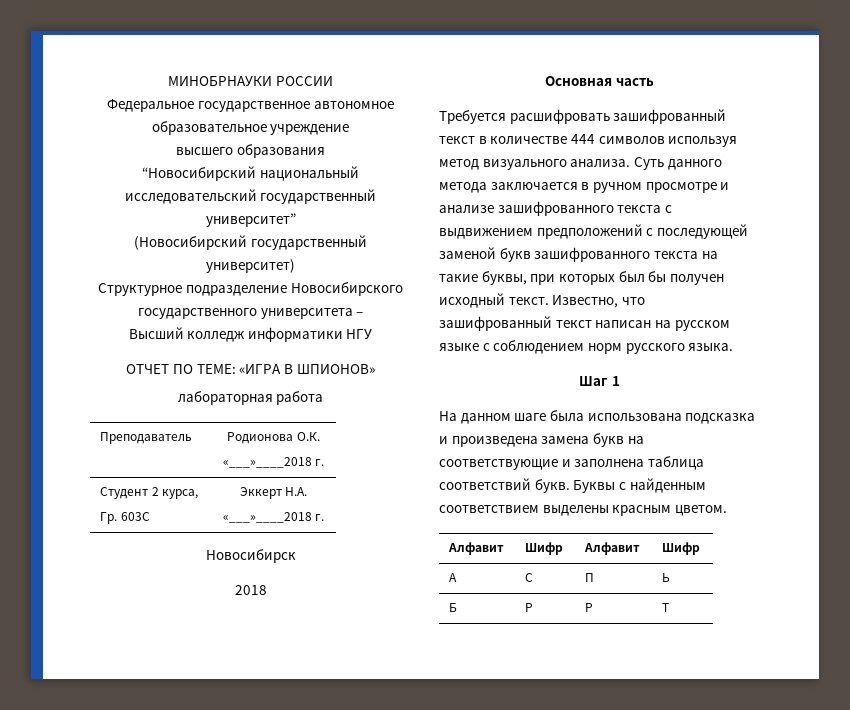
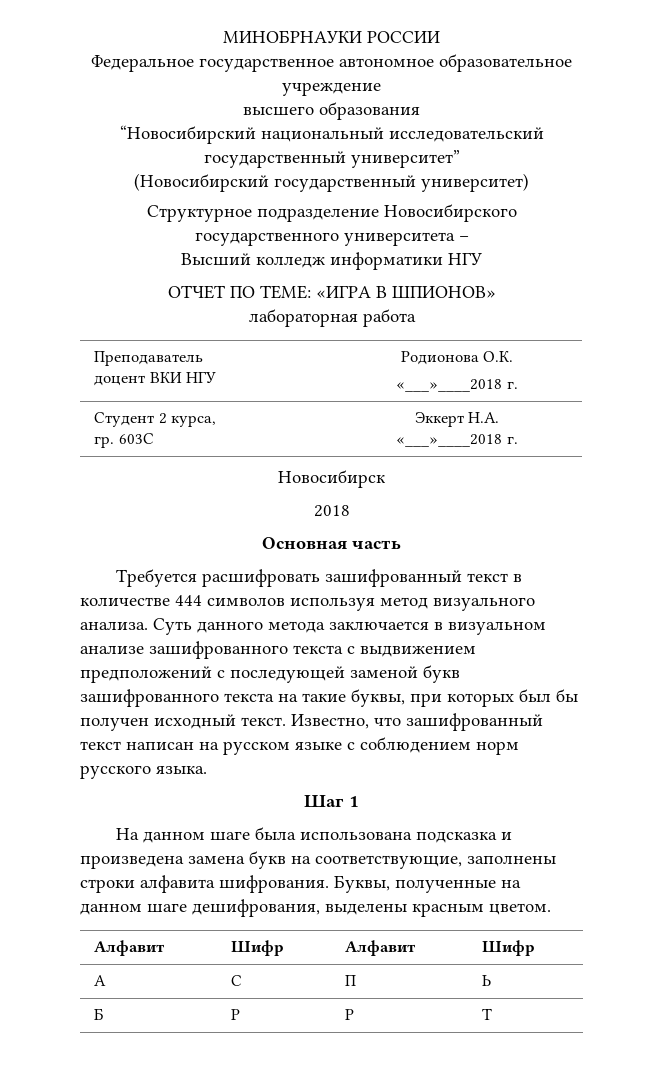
(193, 438) none -> [94,371,217,386] // доцент ВКИ НГУ
[100,512,118,524] Гр. -> [94,436,115,448] гр.
[592,182,730,193] ручном просмотре и -> [448,621,546,635] визуальном
[439,456,704,470] [439,478,706,493] [439,505,539,513] соответствующие и заполнена таблица соответствий букв. Буквы с найденным соответствием -> [315,855,556,869] [80,875,521,893] [80,899,320,917] соответствующие, заполнены строки алфавита шифрования. Буквы, полученные на данном шаге дешифрования,

